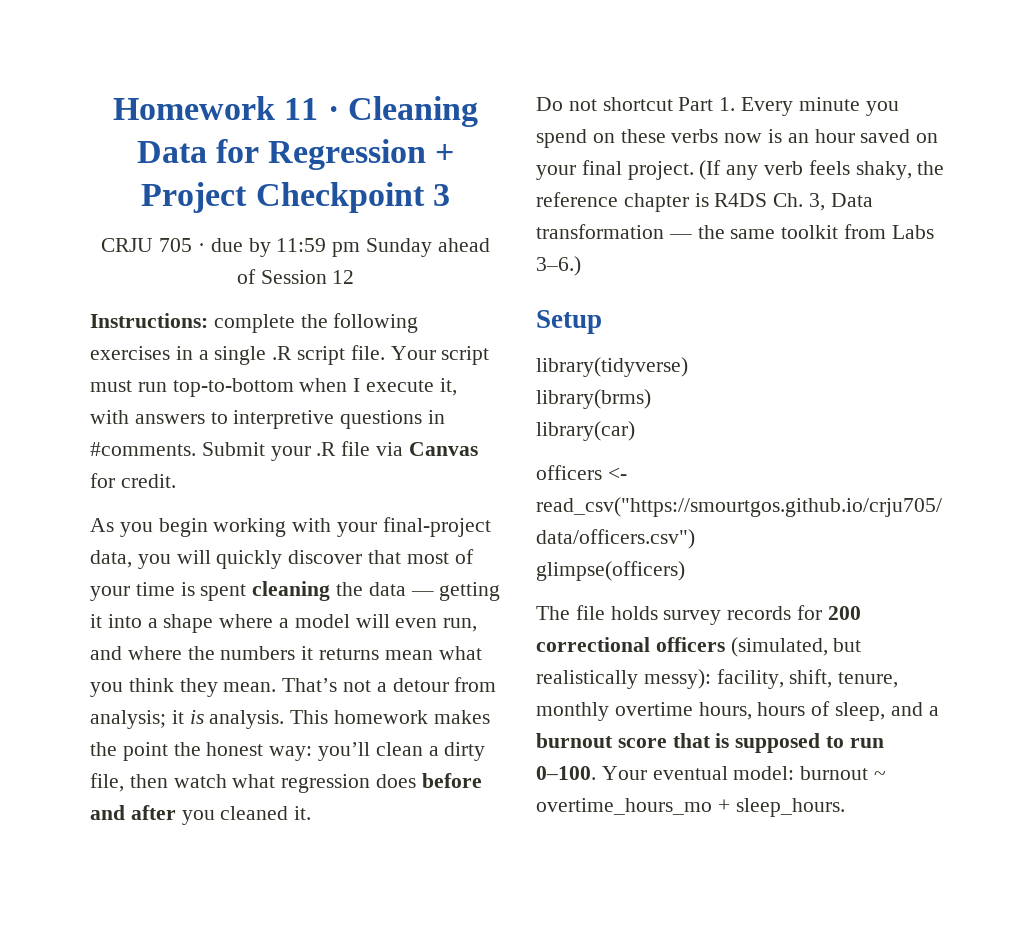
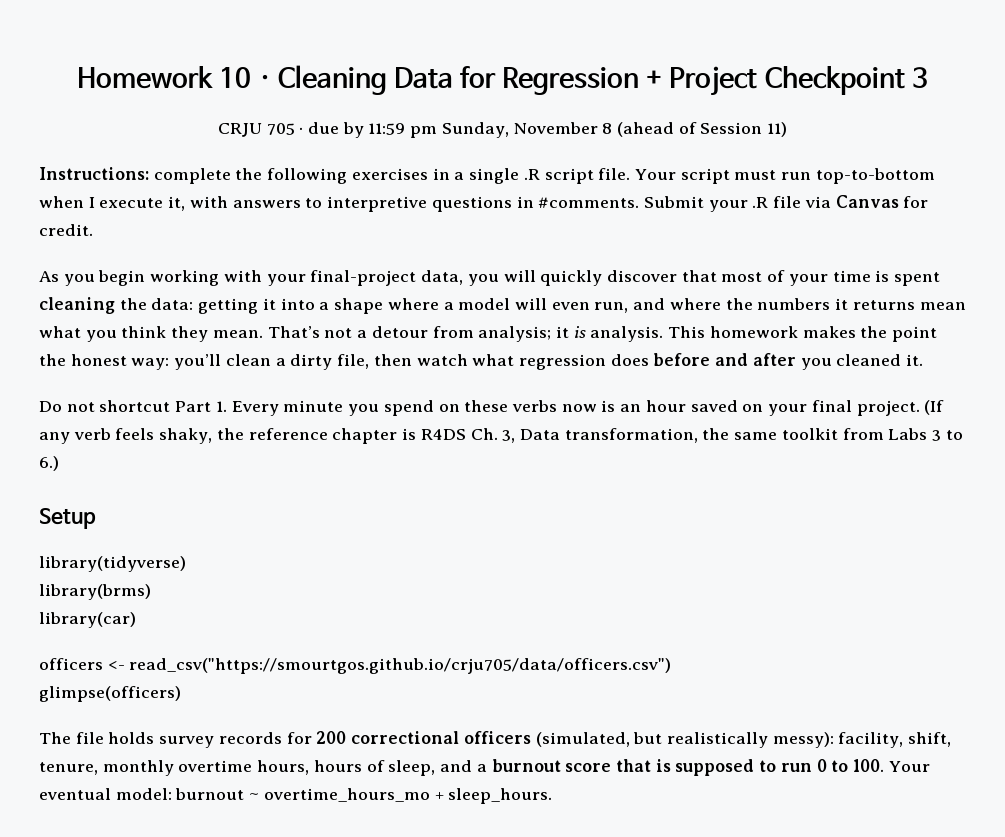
[284,98,319,120] 11 -> [219,67,252,88] 10
[365,238,490,257] Sunday ahead -> [441,122,675,138] Sunday, November 8 (ahead
[332,270,355,284] 12 -> [767,122,788,137] 11)
[368,582,434,596] data — -> [151,298,194,310] data:
[536,224,692,239] transformation — -> [564,428,698,443] transformation,
[536,256,581,276] 3–6.) -> [932,430,963,441] [39,456,59,471] 3 to 6.)
[536,766,596,780] 0–100. -> [816,759,885,772] 0 to 100.

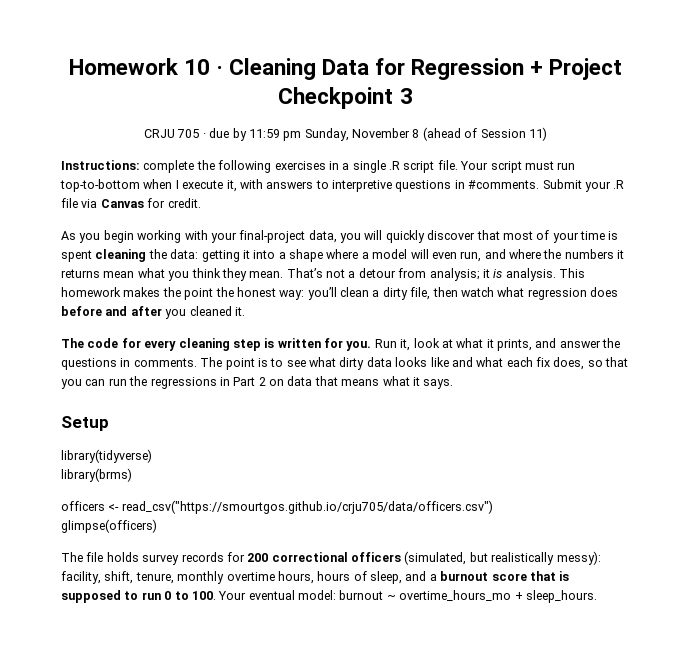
[39,400,945,416] [39,428,963,444] [39,456,59,471] Do not shortcut Part 1. Every minute you spend on these verbs now is an hour saved on your final project. (If any verb feels shaky, the reference chapter is R4DS Ch. 3, Data transformation, the same toolkit from Labs 3 to 6.) -> [61,338,621,351] [61,357,629,370] [61,376,454,389] The code for every cleaning step is written for you. Run it, look at what it prints, and answer the questions in comments. The point is to see what dirty data looks like and what each fix does, so that you can run the regressions in Part 2 on data that means what it says.
[39,612,136,628] // library(car) -> (132, 475) none

